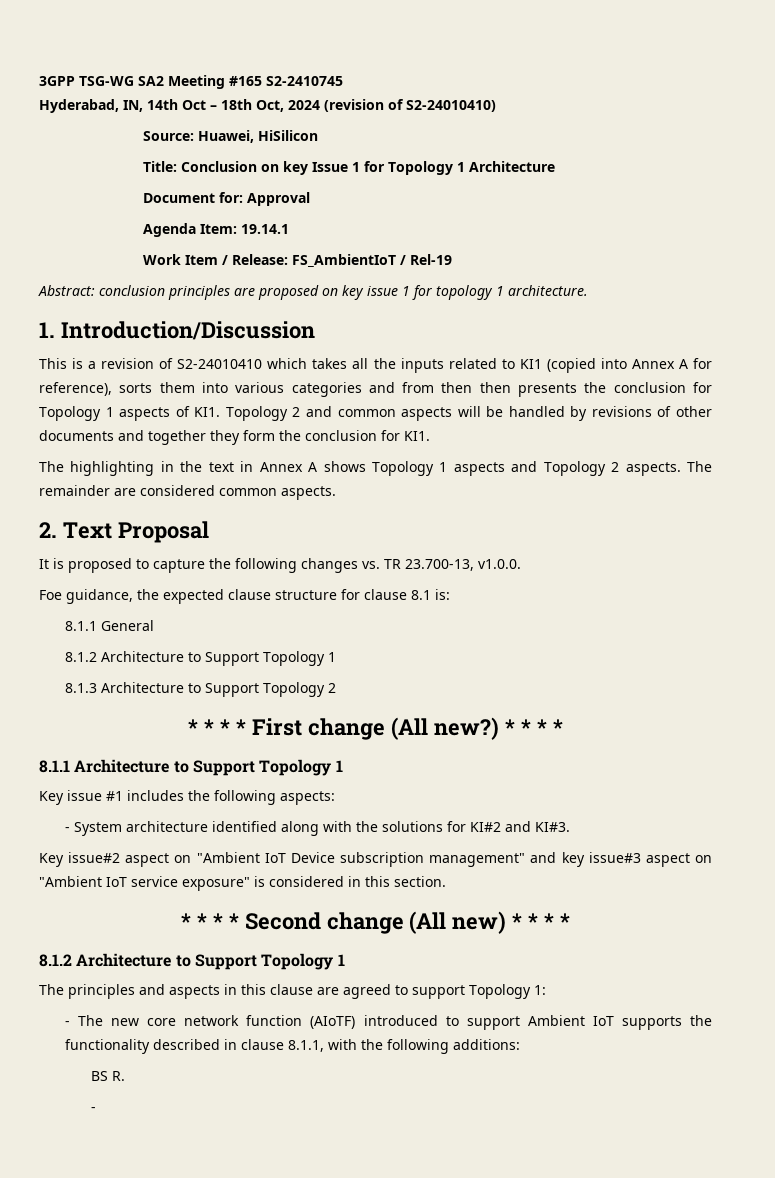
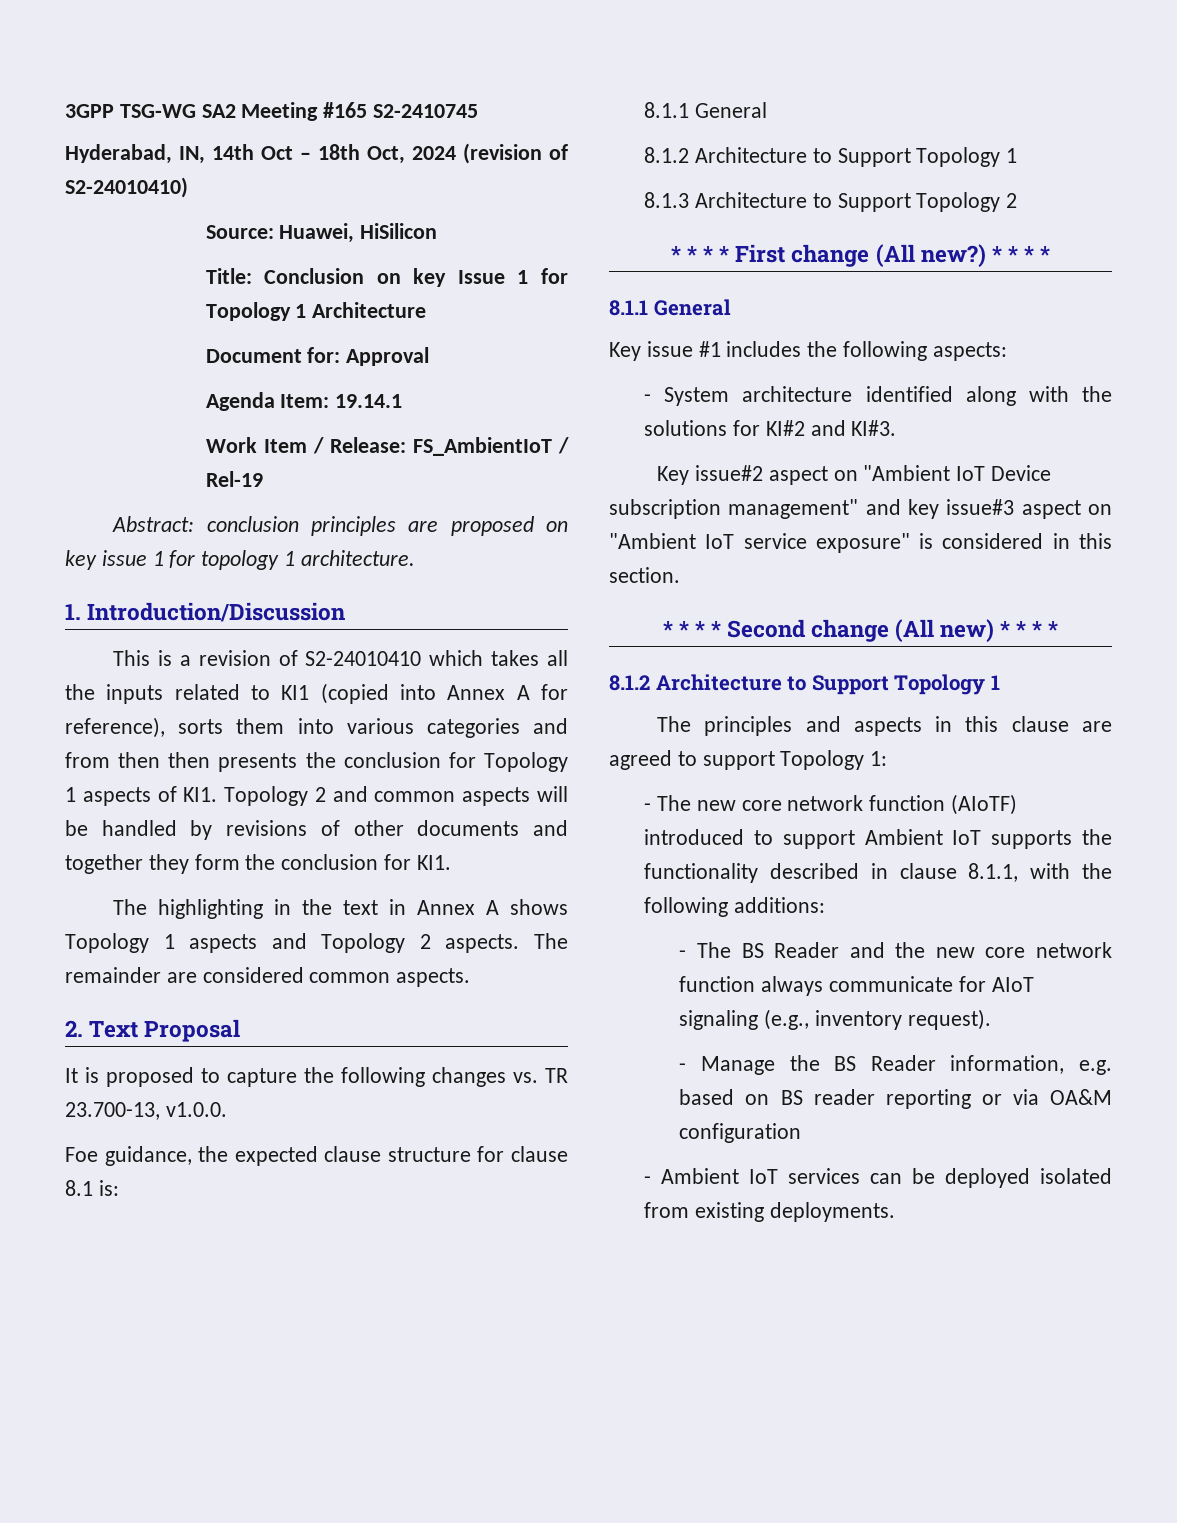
[74,759,343,776] Architecture to Support Topology 1 -> [653,299,731,316] General
[90,1071,125,1081] [90,1107,96,1112] BS R. // - -> [679,942,1112,958] [679,976,1034,996] [679,1009,991,1030] [679,1055,1112,1075] [679,1089,1112,1109] [679,1123,802,1143] [644,1168,1112,1188] [644,1202,895,1222] - The BS Reader and the new core network function always communicate for AIoT signaling (e.g., inventory request). // - Manage the BS Reader information, e.g. based on BS reader reporting or via OA&M configuration // - Ambient IoT services can be deployed isolated from existing deployments.

